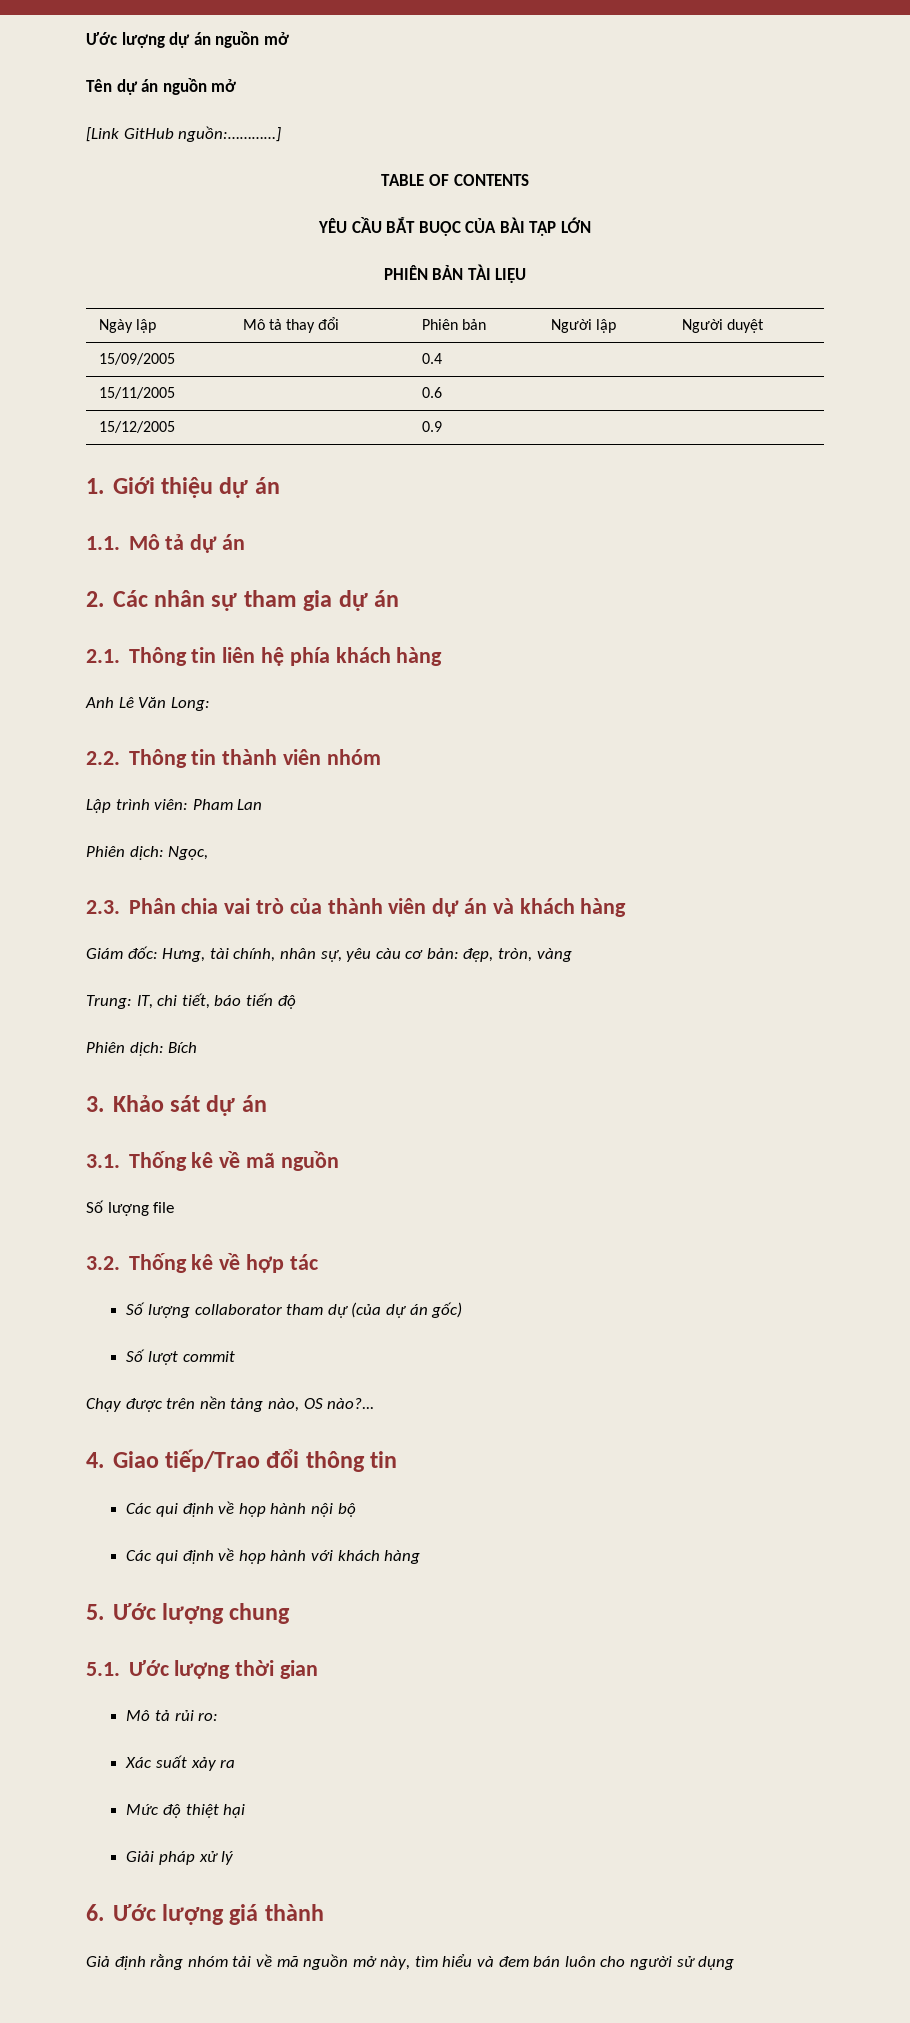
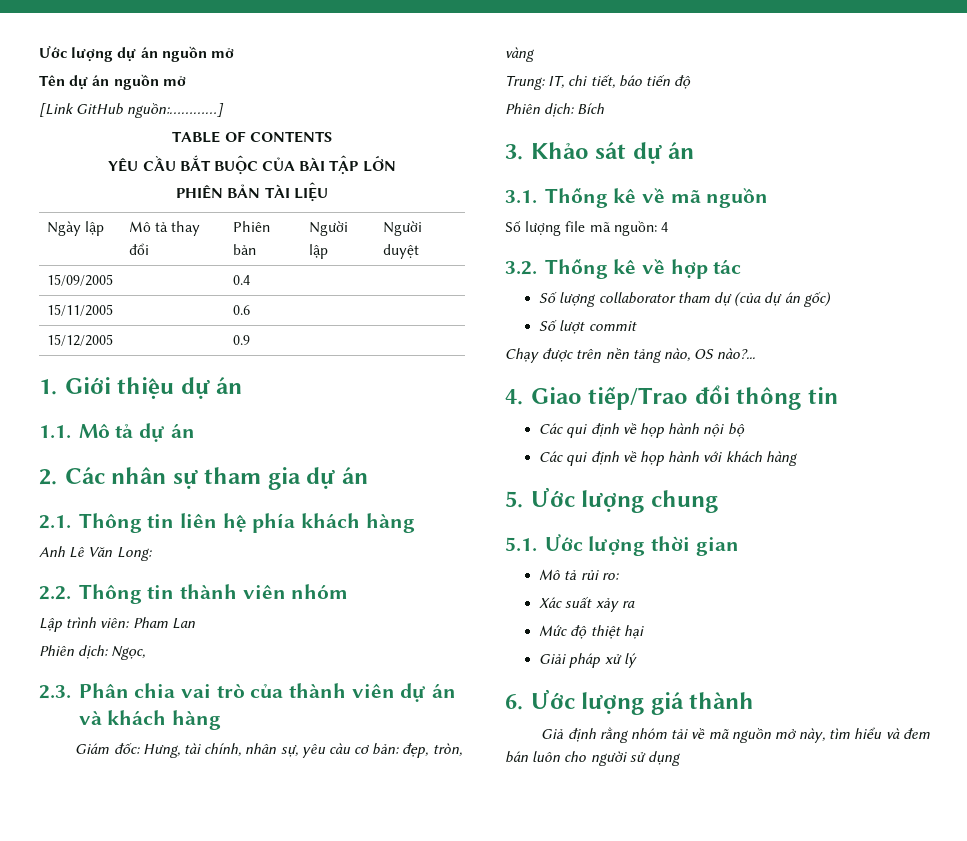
(175, 1207) none -> [589,220,668,236] mã nguồn: 4

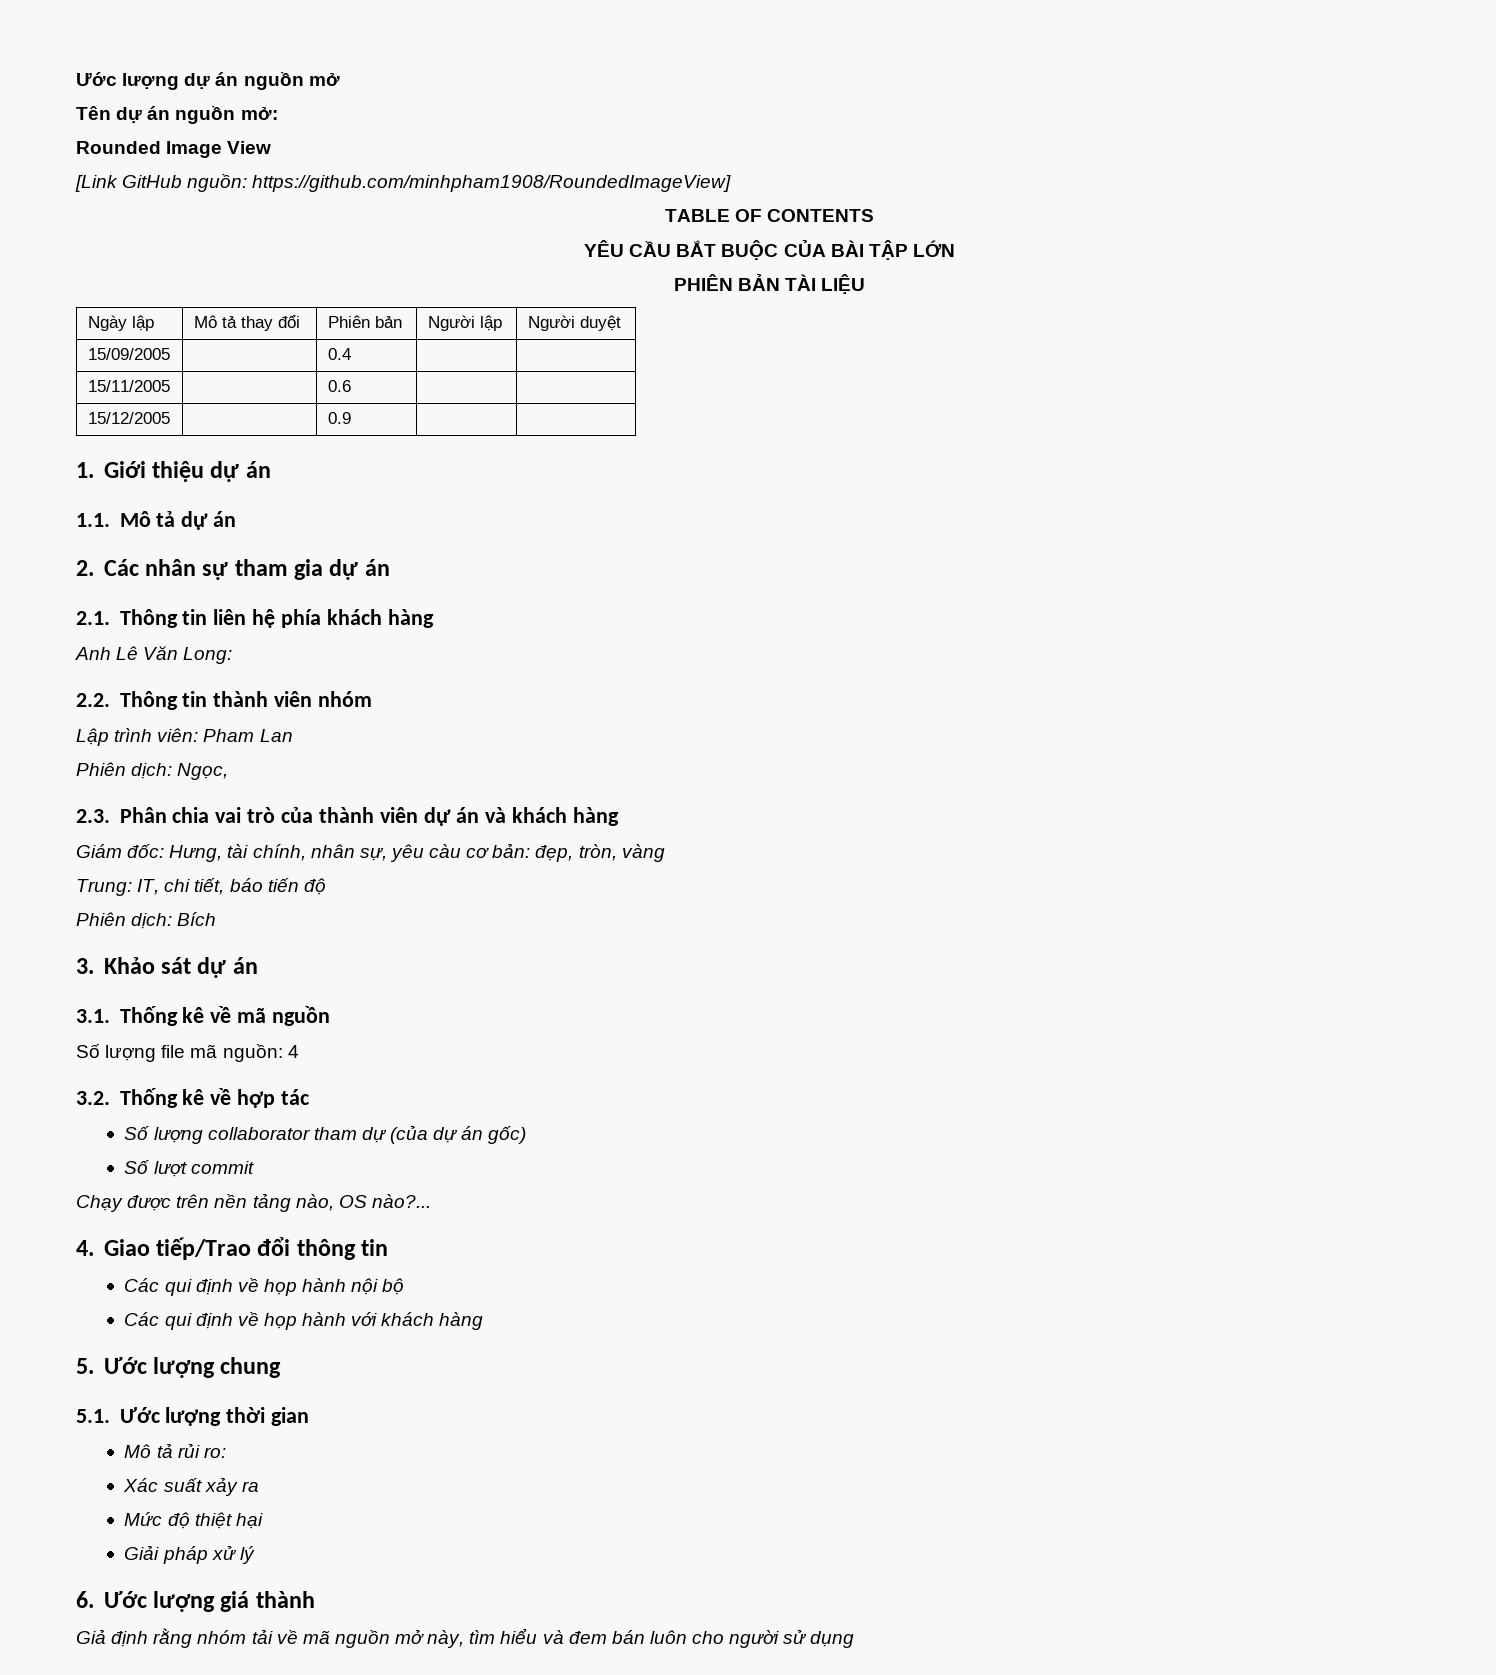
[162,76,186,86] mở -> [240,107,278,120] [76,141,272,158] mở: // Rounded Image View
[127,102,225,118] nguồn:…………] -> [187,174,732,192] nguồn: https://github.com/minhpham1908/RoundedImageView]

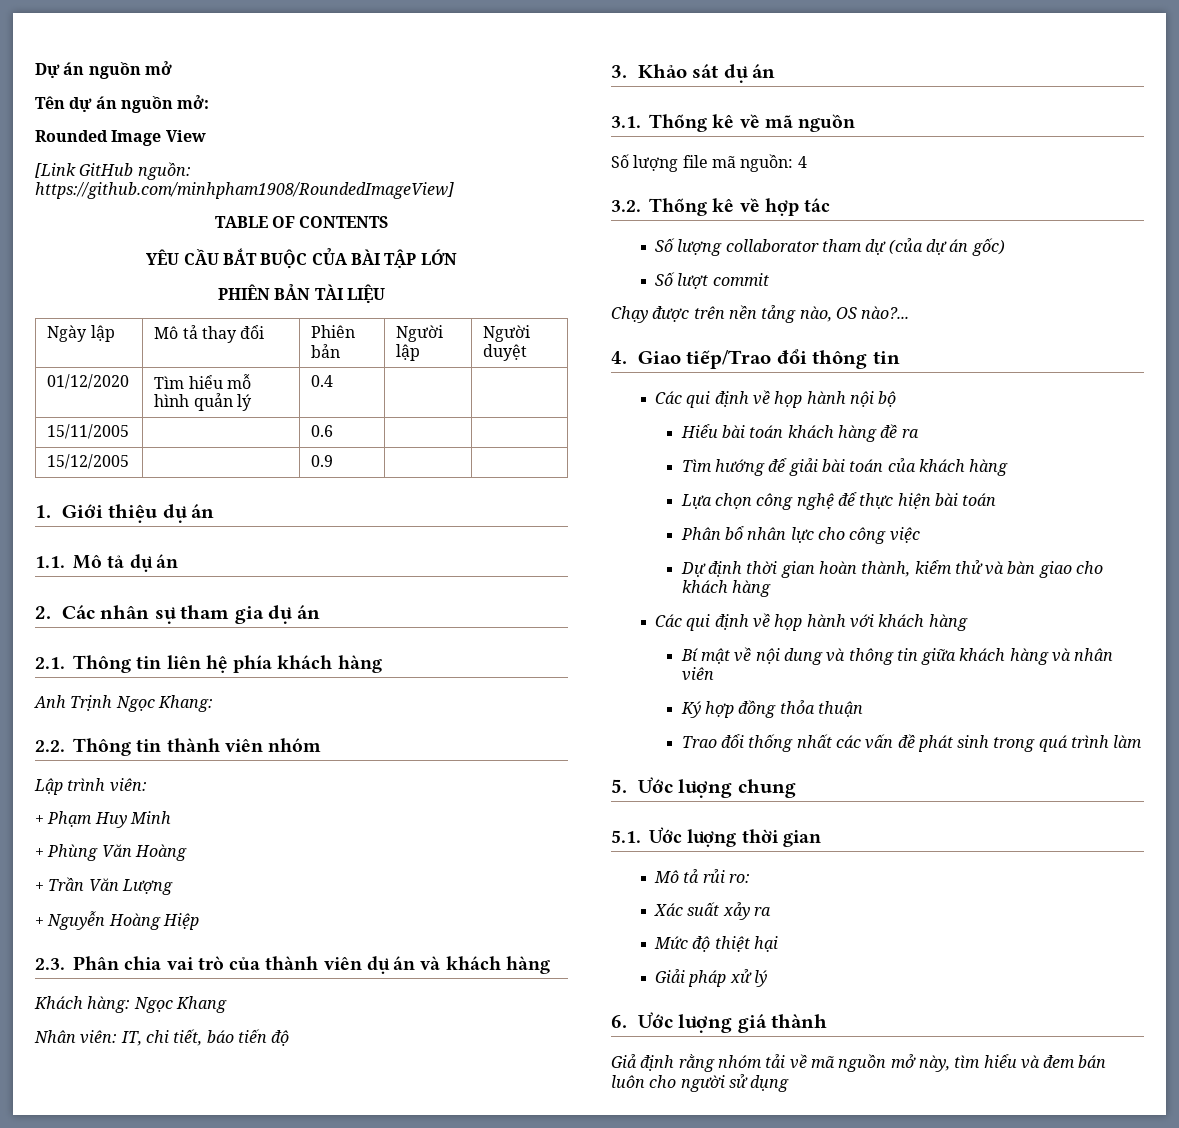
[76,72,211,90] Ước lượng dự -> [35,63,60,78] Dự
[87,348,170,360] 15/09/2005 | -> [47,374,130,389] [154,374,251,389] [154,393,252,411] 01/12/2020 | Tìm hiểu mỗ hình quản lý
[116,646,233,664] Lê Văn Long: -> [70,695,213,712] Trịnh Ngọc Khang:
[203,729,293,742] [76,762,229,780] Pham Lan // Phiên dịch: Ngọc, -> [35,811,171,828] [35,844,187,861] [35,877,173,895] [35,911,199,930] // + Phạm Huy Minh // + Phùng Văn Hoàng // + Trần Văn Lượng // + Nguyễn Hoàng Hiệp
[76,843,665,862] [76,879,132,896] Giám đốc: Hưng, tài chính, nhân sự, yêu càu cơ bản: đẹp, tròn, vàng // Trung: -> [34,996,227,1013] [34,1030,118,1044] Khách hàng: Ngọc Khang // Nhân viên:
[76,912,217,929] // Phiên dịch: Bích -> (290, 1038) none
(405, 1286) none -> [680,424,919,442] [681,458,1009,476] [680,492,997,510] [680,526,920,544] [680,560,1104,578] [681,580,771,597] // Hiểu bài toán khách hàng đề ra // Tìm hướng để giải bài toán của khách hàng // Lựa chọn công nghệ để thực hiện bài toán // Phân bổ nhân lực cho công việc // Dự định thời gian hoàn thành, kiểm thử và bàn giao cho khách hàng
(484, 1321) none -> [680,647,1114,665] [681,667,714,681] [680,700,863,718] [681,734,1143,752] // Bí mật về nội dung và thông tin giữa khách hàng và nhân viên // Ký hợp đồng thỏa thuận // Trao đổi thống nhất các vấn đề phát sinh trong quá trình làm

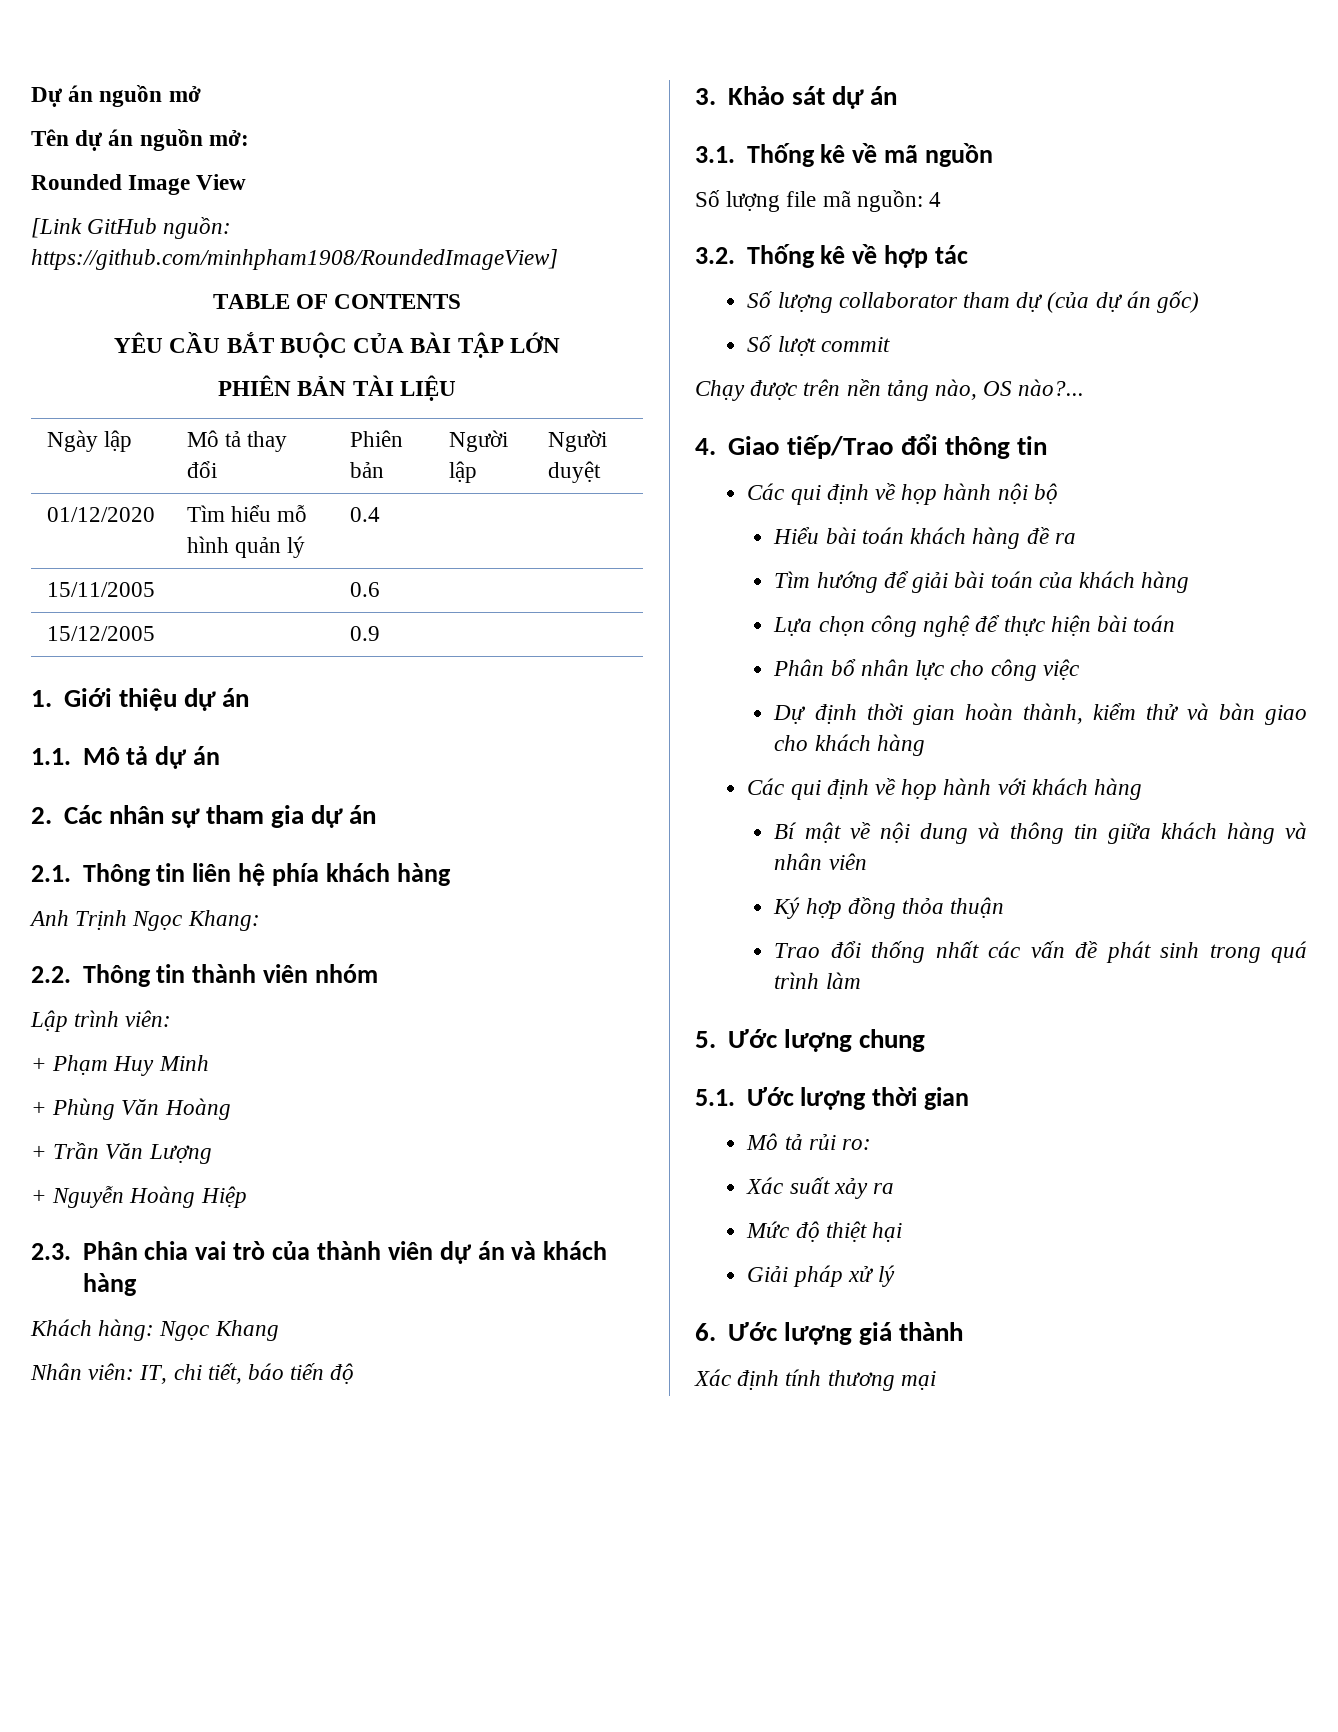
[611,1054,1107,1072] [611,1074,790,1092] Giả định rằng nhóm tải về mã nguồn mở này, tìm hiểu và đem bán luôn cho người sử dụng -> [694,1369,936,1391] Xác định tính thương mại

